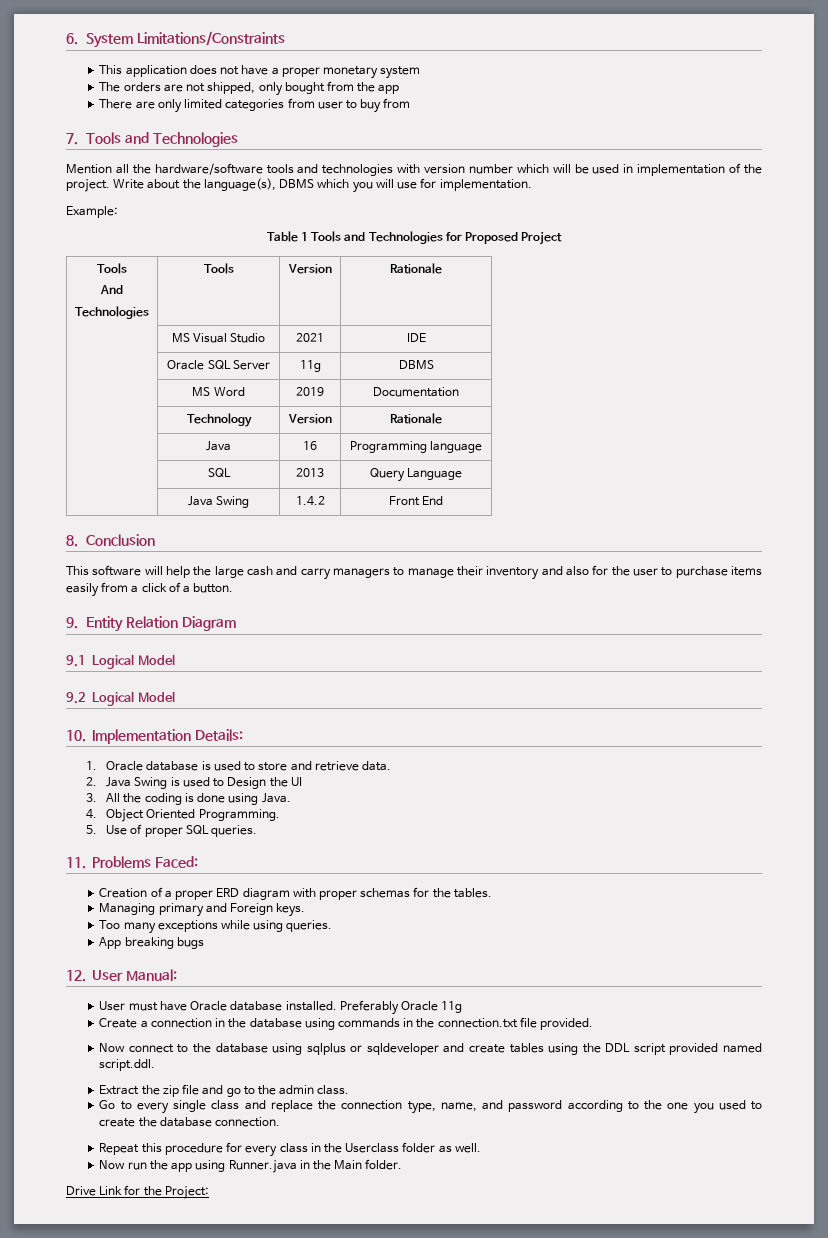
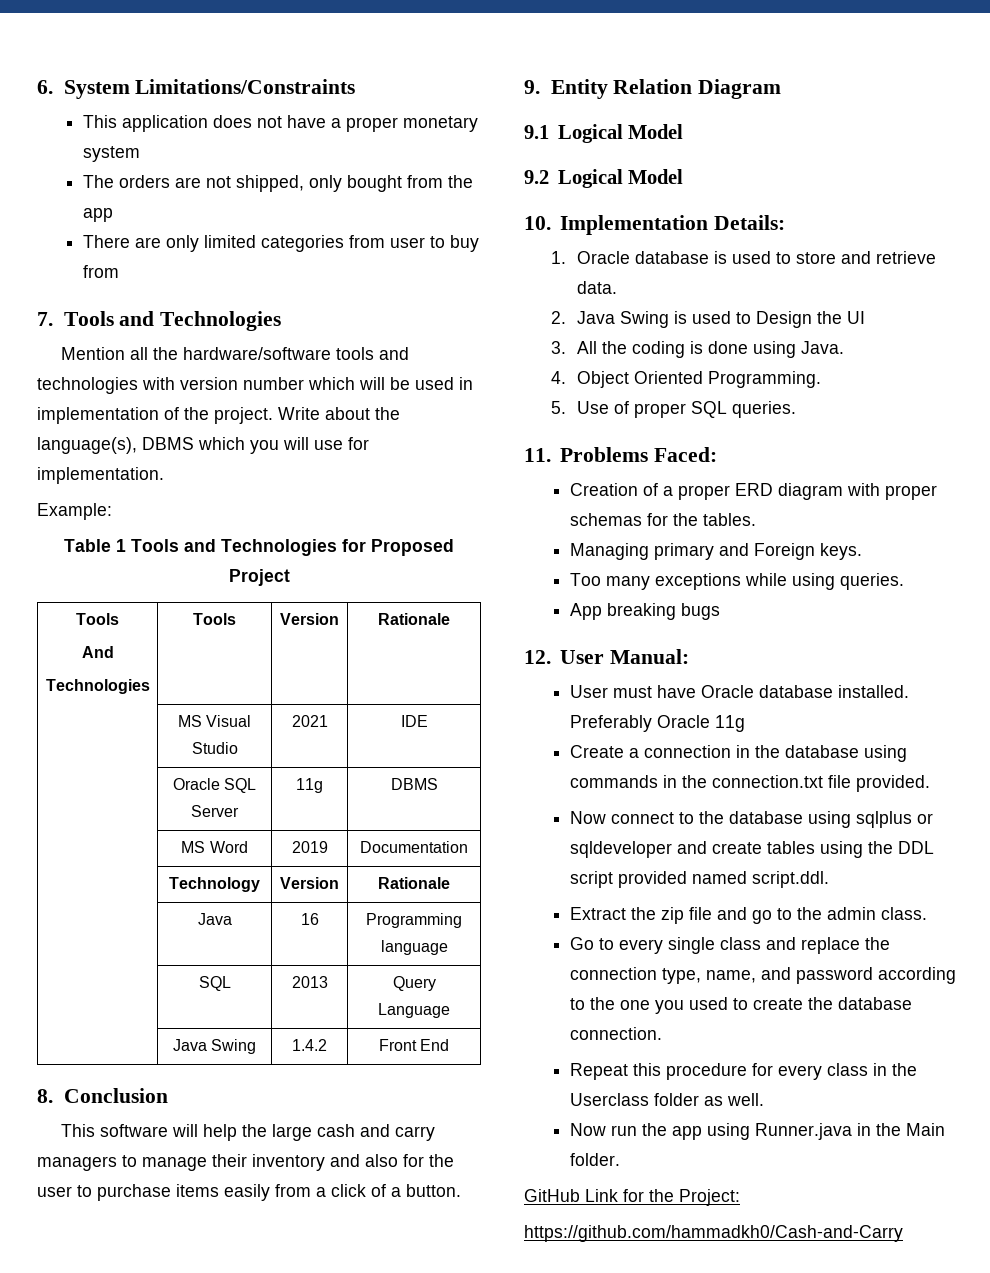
[66,1186,96,1196] Drive -> [524,1189,580,1202] GitHub
(209, 1192) none -> [524,1225,903,1242] // https://github.com/hammadkh0/Cash-and-Carry

